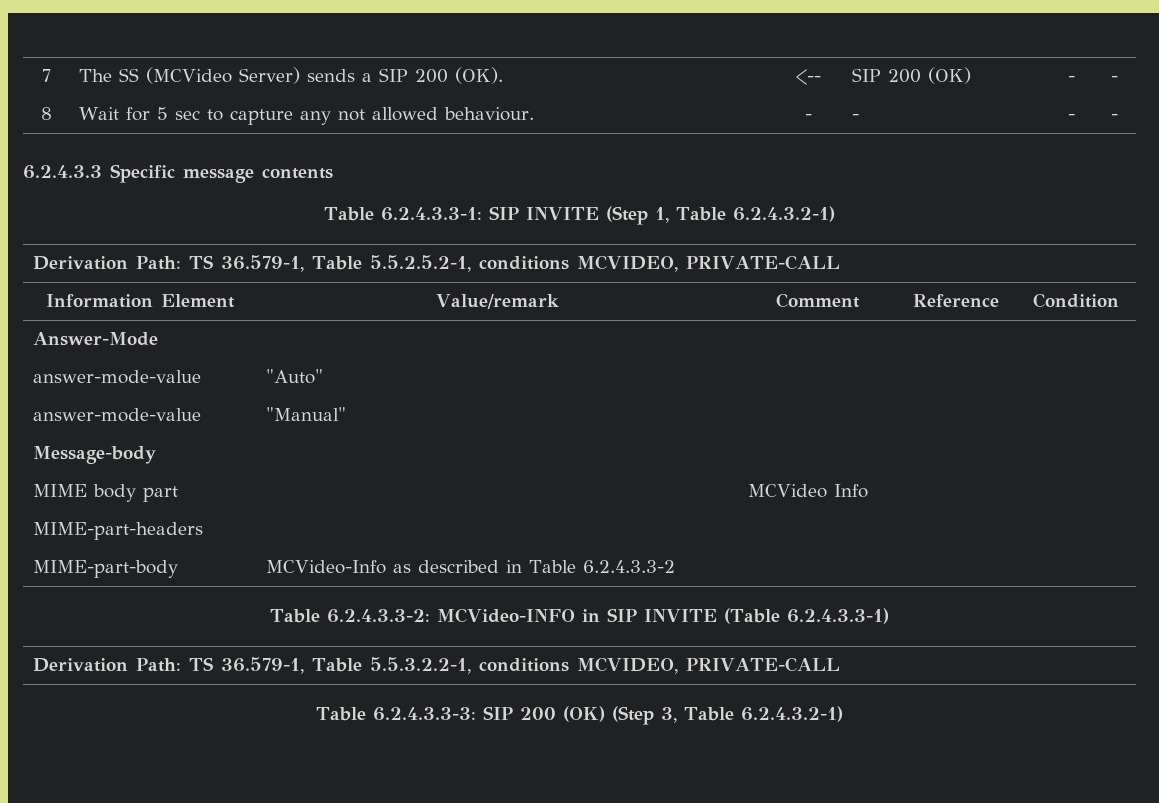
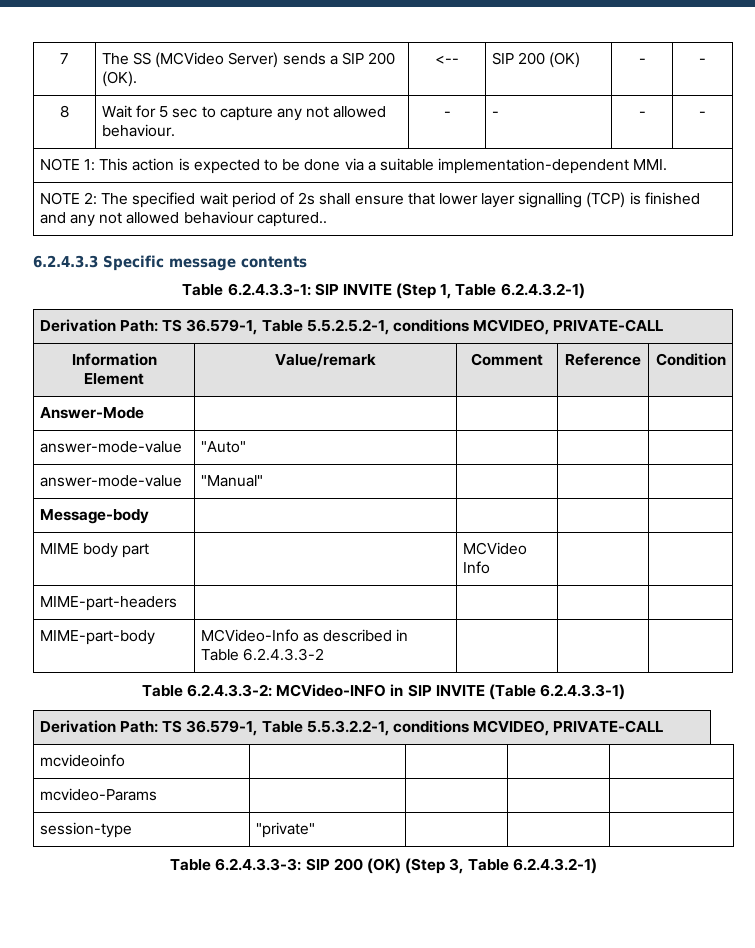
(1118, 117) none -> [39,158,668,174] [39,192,700,208] [39,211,327,227] // NOTE 1: This action is expected to be done via a suitable implementation-dependent MMI. // NOTE 2: The specified wait period of 2s shall ensure that lower layer signalling (TCP) is finished and any not allowed behaviour captured..
(840, 664) none -> [39,754,125,767] [39,788,157,801] [39,822,132,838] [255,822,315,838] // mcvideoinfo | | | | // mcvideo-Params | | | | // session-type | "private" | | |

